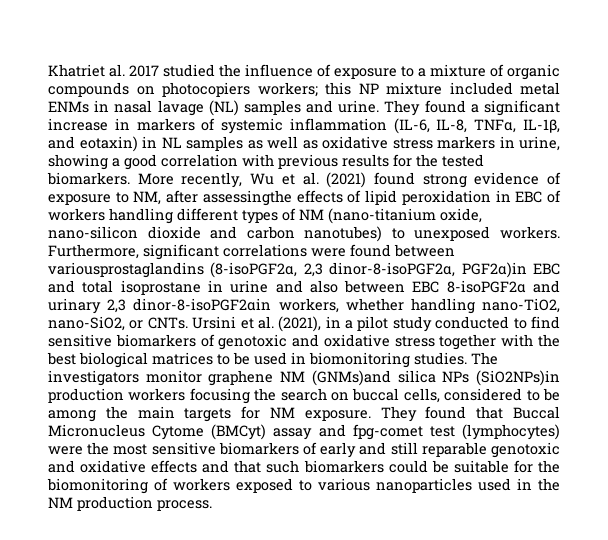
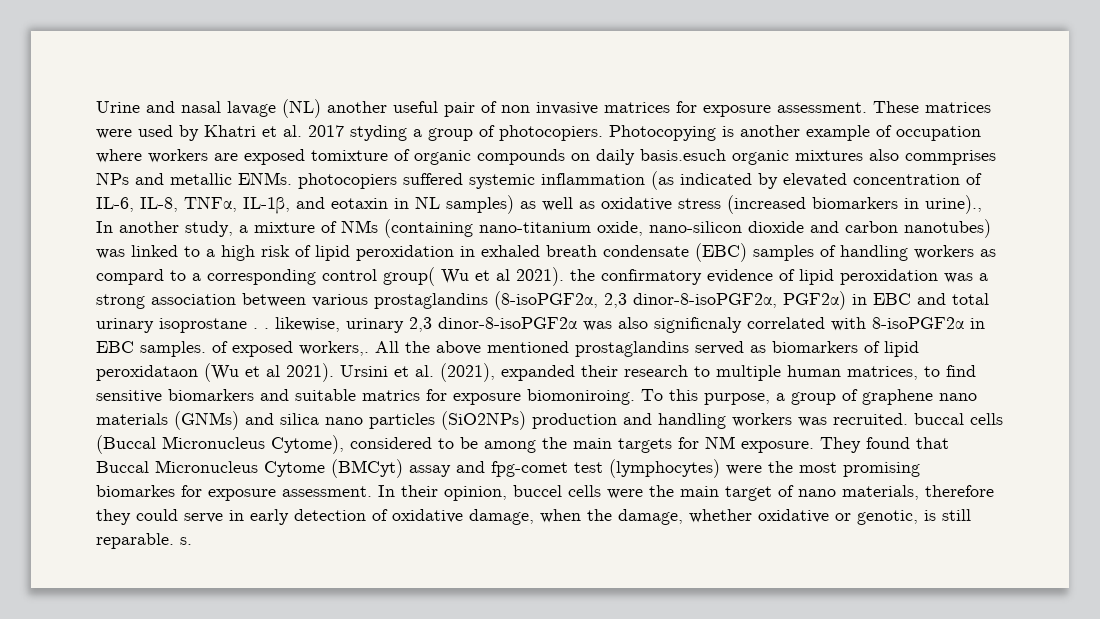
[48,64,560,80] [48,82,560,97] [48,100,560,116] [48,118,430,134] Khatriet al. 2017 studied the influence of exposure to a mixture of organic compounds on photocopiers workers; this NP mixture included metal ENMs in nasal lavage (NL) samples and urine. They found a significant increase in markers of systemic inflammation (IL-6, -> [96,99,991,118] [96,125,981,141] [96,149,996,165] [96,171,982,190] [96,197,134,212] Urine and nasal lavage (NL) another useful pair of non invasive matrices for exposure assessment. These matrices were used by Khatri et al. 2017 styding a group of photocopiers. Photocopying is another example of occupation where workers are exposed tomixture of organic compounds on daily basis.esuch organic mixtures also commprises NPs and metallic ENMs. photocopiers suffered systemic inflammation (as indicated by elevated concentration of IL-6,
[79,136,138,152] eotaxin) -> [331,198,388,209] eotaxin
[186,136,243,151] samples -> [446,195,514,214] samples)
[437,136,560,151] [48,154,484,170] [47,172,561,188] [48,190,562,206] [48,208,436,224] markers in urine, showing a good correlation with previous results for the tested biomarkers. More recently, Wu et al. (2021) found strong evidence of exposure to NM, after assessingthe effects of lipid peroxidation in EBC of workers handling different types of NM (nano-titanium -> [727,195,982,214] [96,219,591,238] (increased biomarkers in urine)., In another study, a mixture of NMs (containing nano-titanium
[391,226,560,241] [48,244,455,260] [48,262,204,278] to unexposed workers. Furthermore, significant correlations were found between variousprostaglandins -> [96,243,996,262] [96,267,988,286] [96,293,488,309] was linked to a high risk of lipid peroxidation in exhaled breath condensate (EBC) samples of handling workers as compard to a corresponding control group( Wu et al 2021). the confirmatory evidence of lipid peroxidation was a strong association between various prostaglandins
[461,262,527,278] PGF2α)in -> [783,291,867,310] PGF2α) in
[120,280,560,295] [48,298,560,314] [48,316,560,332] [48,334,560,350] [47,352,498,368] [48,370,560,386] [48,388,440,404] isoprostane in urine and also between EBC 8-isoPGF2α and urinary 2,3 dinor-8-isoPGF2αin workers, whether handling nano-TiO2, nano-SiO2, or CNTs. Ursini et al. (2021), in a pilot study conducted to find sensitive biomarkers of genotoxic and oxidative stress together with the best biological matrices to be used in biomonitoring studies. The investigators monitor graphene NM (GNMs)and silica NPs (SiO2NPs)in production workers focusing the search on buccal cells, -> [96,317,985,333] [96,341,919,357] [96,363,976,382] [96,389,977,405] [96,411,1003,430] [96,435,344,454] urinary isoprostane . . likewise, urinary 2,3 dinor-8-isoPGF2α was also significnaly correlated with 8-isoPGF2α in EBC samples. of exposed workers,. All the above mentioned prostaglandins served as biomarkers of lipid peroxidataon (Wu et al 2021). Ursini et al. (2021), expanded their research to multiple human matrices, to find sensitive biomarkers and suitable matrics for exposure biomoniroing. To this purpose, a group of graphene nano materials (GNMs) and silica nano particles (SiO2NPs) production and handling workers was recruited. buccal cells (Buccal Micronucleus Cytome),
[151,442,560,458] [48,460,560,473] [47,478,560,494] [48,496,212,511] sensitive biomarkers of early and still reparable genotoxic and oxidative effects and that such biomarkers could be suitable for the biomonitoring of workers exposed to various nanoparticles used in the NM production process. -> [843,462,920,477] [96,485,994,501] [96,509,971,525] [96,533,192,549] promising biomarkes for exposure assessment. In their opinion, buccel cells were the main target of nano materials, therefore they could serve in early detection of oxidative damage, when the damage, whether oxidative or genotic, is still reparable. s.

